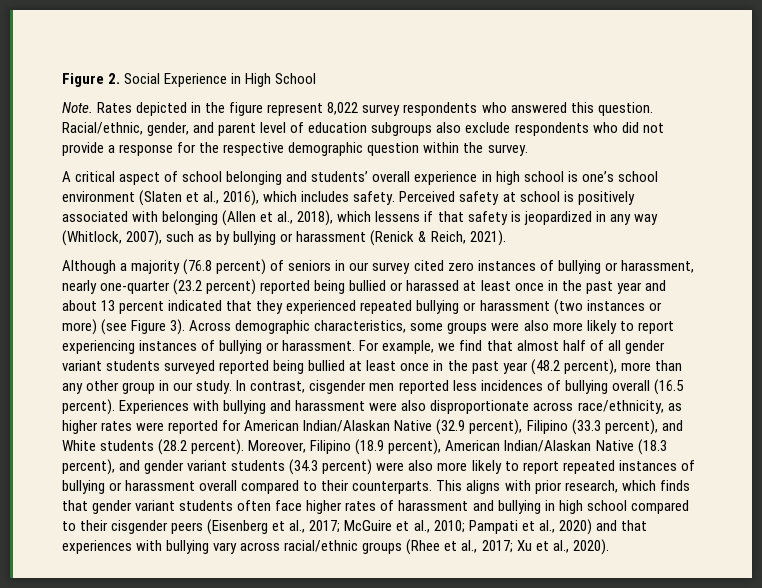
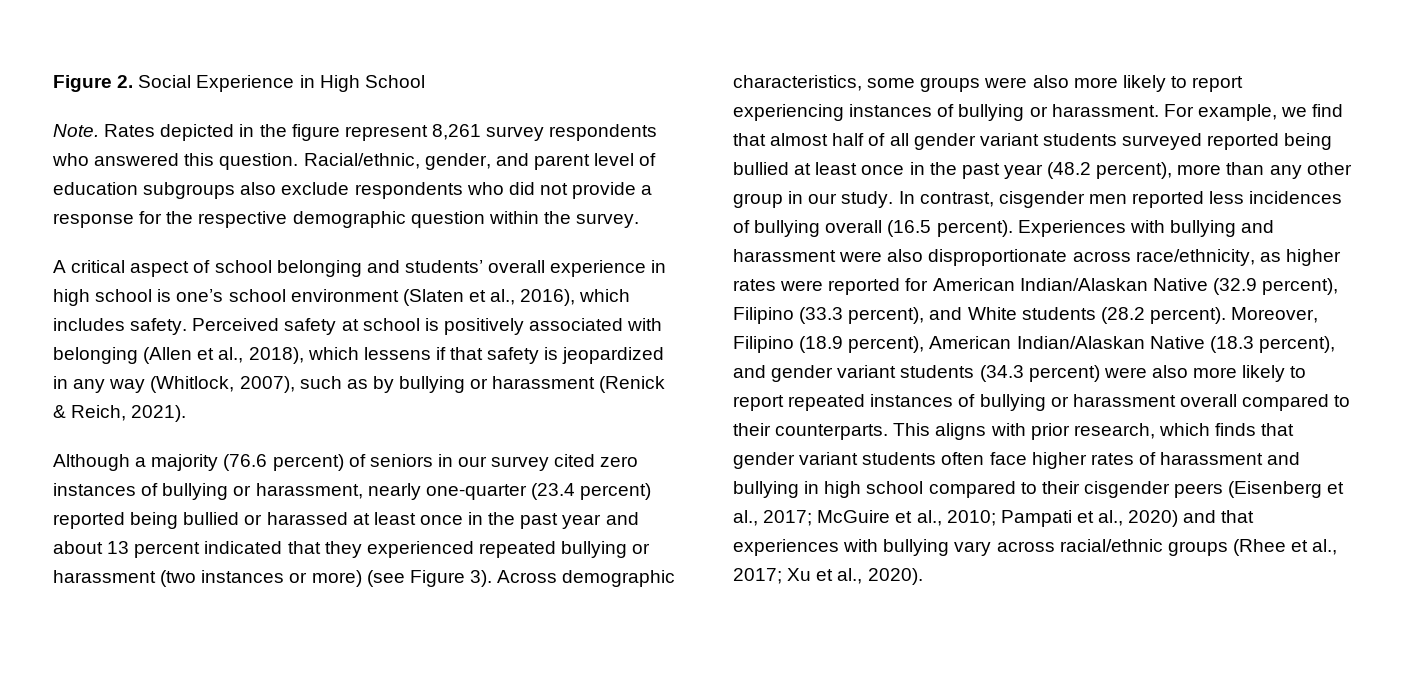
[327,102,359,115] 8,022 -> [431,124,481,140] 8,261
[183,259,213,275] (76.8 -> [223,454,268,471] (76.6
[173,279,203,295] (23.2 -> [530,483,575,500] (23.4

